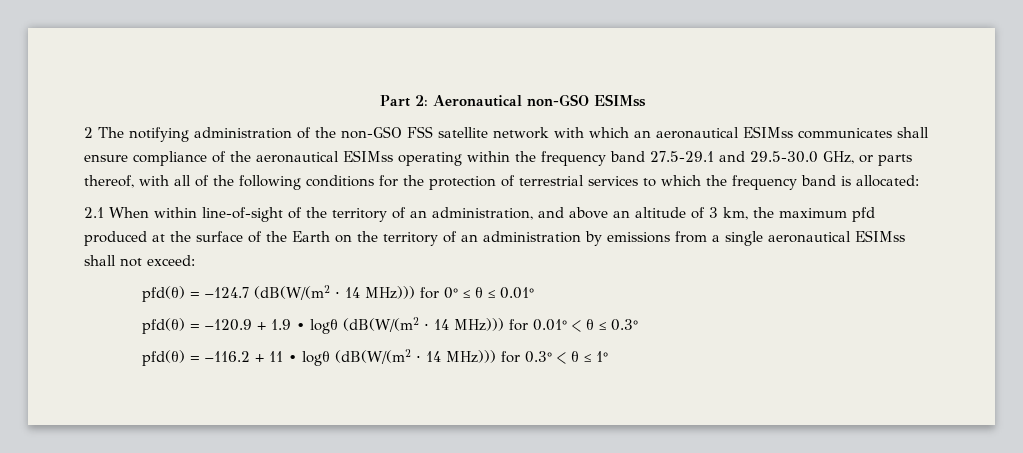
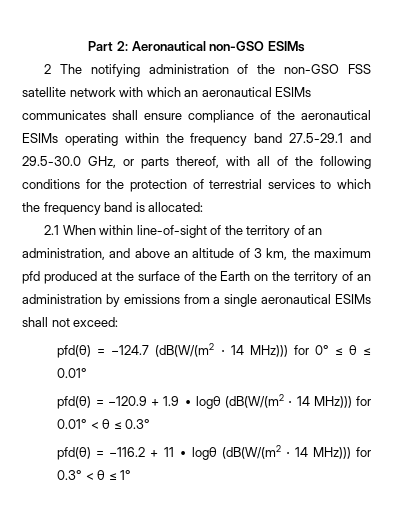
[593,94,646,107] ESIMss -> [267,41,305,52] ESIMs
[743,126,793,138] ESIMss -> [275,87,312,97] ESIMs
[343,150,393,162] ESIMss -> [22,133,58,143] ESIMs
[855,230,905,242] ESIMss -> [335,294,371,304] ESIMs

